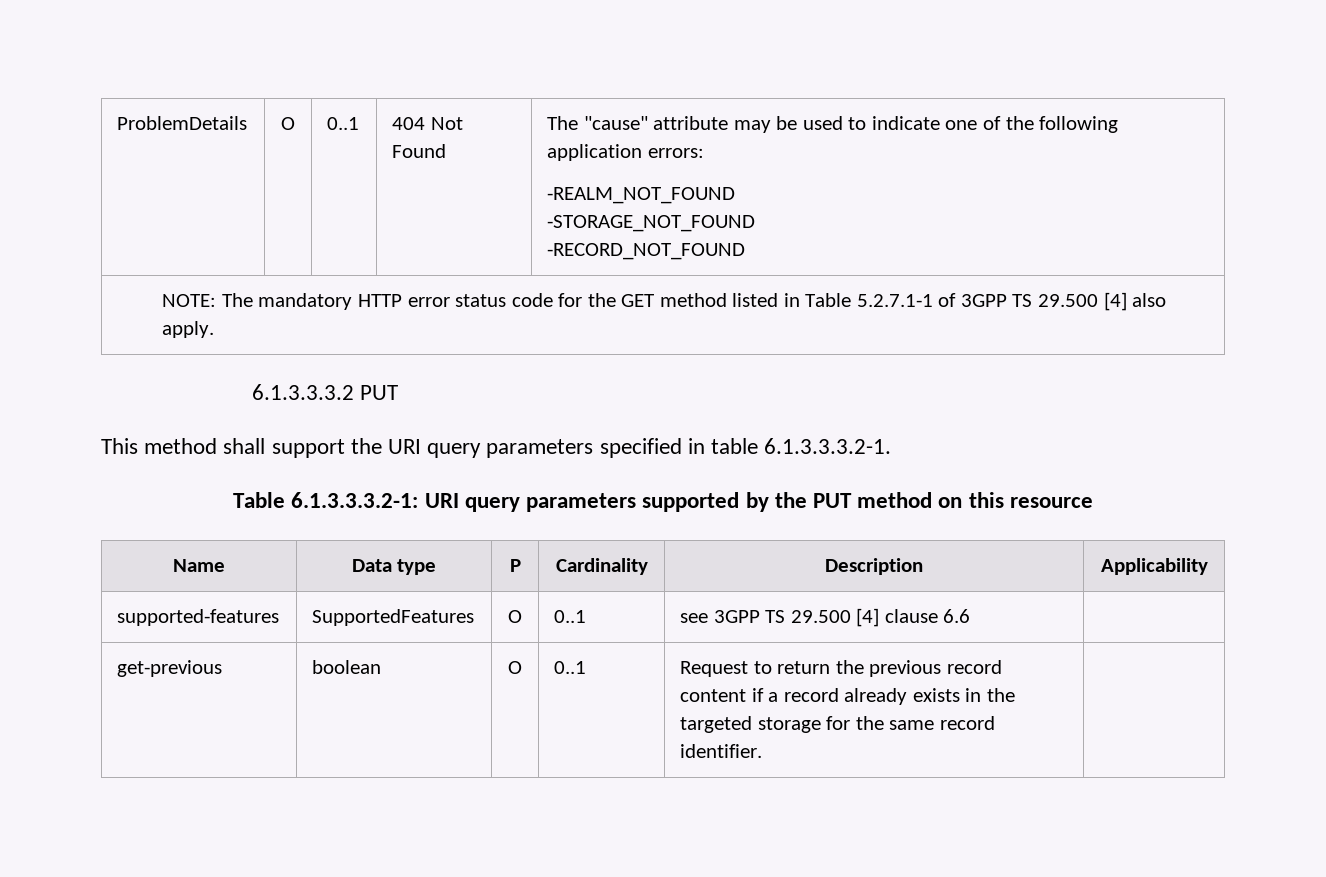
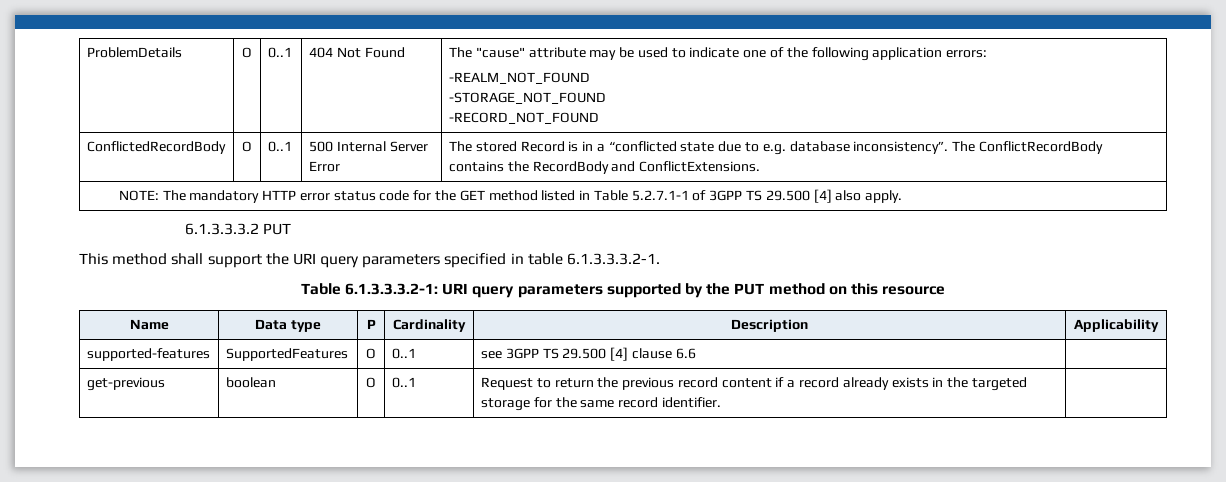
(746, 251) none -> [86,141,226,154] [242,141,252,152] [267,141,292,152] [308,141,428,152] [308,161,340,172] [448,141,1103,155] [448,161,761,174] // ConflictedRecordBody | O | 0..1 | 500 Internal Server Error | The stored Record is in a “conflicted state due to e.g. database inconsistency”. The ConflictRecordBody contains the RecordBody and ConflictExtensions.

